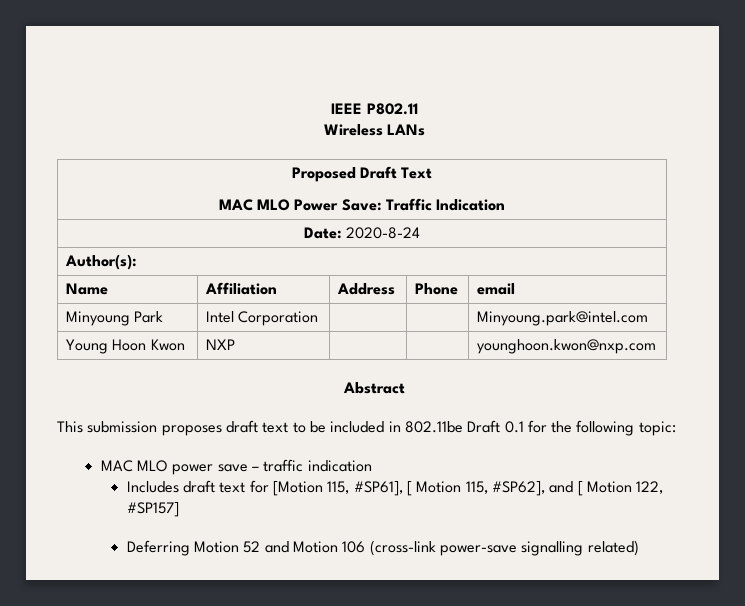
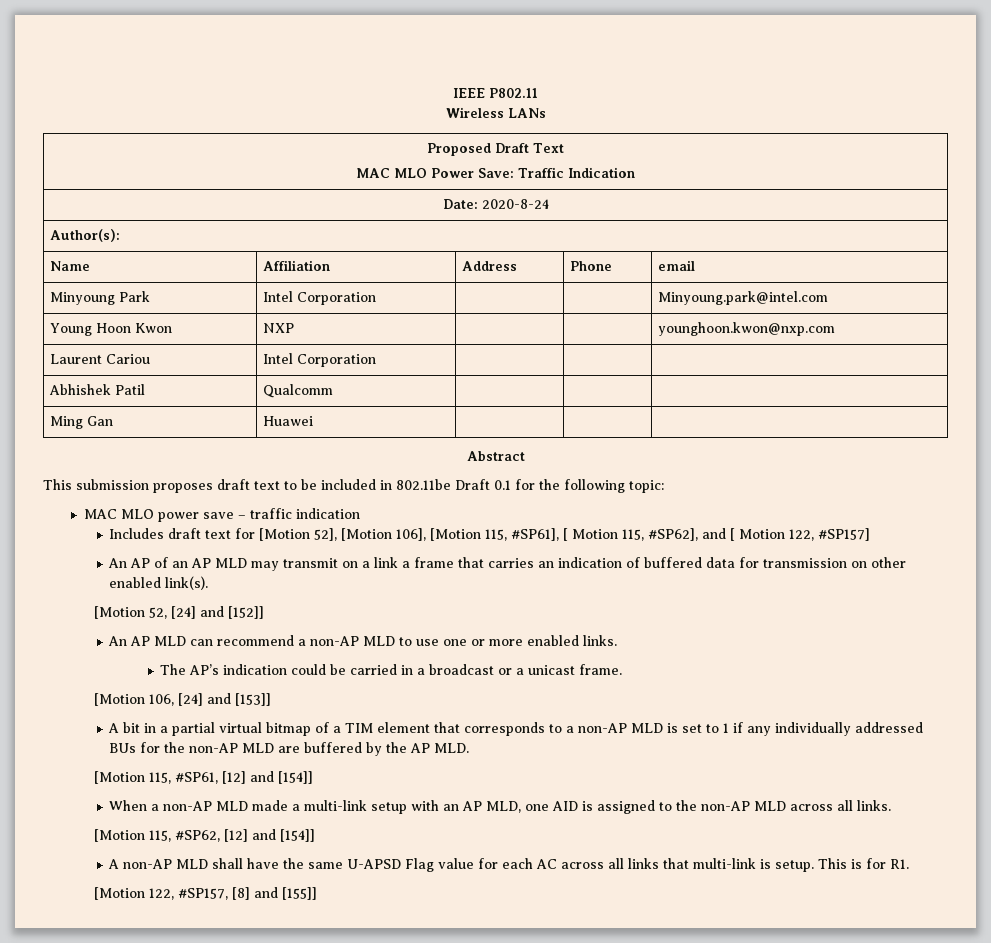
(657, 346) none -> [49,354,150,364] [262,353,376,367] [48,384,145,395] [262,384,333,398] [49,416,113,429] [262,416,313,426] // Laurent Cariou | Intel Corporation | | | // Abhishek Patil | Qualcomm | | | // Ming Gan | Huawei | | |
(323, 488) none -> [314,528,482,541] 52], [Motion 106], [Motion
[126,540,639,556] Deferring Motion 52 and Motion 106 (cross-link power-save signalling related) -> [108,557,907,571] [109,576,209,590] [94,606,265,619] [108,635,618,646] [160,664,623,675] [94,693,272,706] [108,722,924,736] [109,742,470,756] [94,771,314,784] [109,800,892,814] [94,829,316,842] [108,858,910,872] [94,887,318,900] An AP of an AP MLD may transmit on a link a frame that carries an indication of buffered data for transmission on other enabled link(s). // [Motion 52, [24] and [152]] // An AP MLD can recommend a non-AP MLD to use one or more enabled links. // The AP’s indication could be carried in a broadcast or a unicast frame. // [Motion 106, [24] and [153]] // A bit in a partial virtual bitmap of a TIM element that corresponds to a non-AP MLD is set to 1 if any individually addressed BUs for the non-AP MLD are buffered by the AP MLD. // [Motion 115, #SP61, [12] and [154]] // When a non-AP MLD made a multi-link setup with an AP MLD, one AID is assigned to the non-AP MLD across all links. // [Motion 115, #SP62, [12] and [154]] // A non-AP MLD shall have the same U-APSD Flag value for each AC across all links that multi-link is setup. This is for R1. // [Motion 122, #SP157, [8] and [155]]

